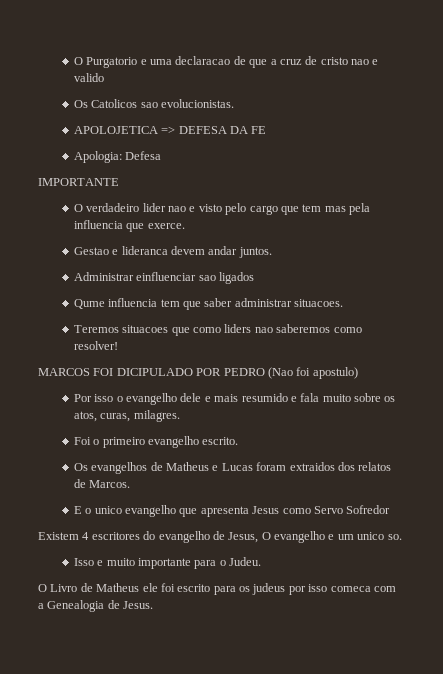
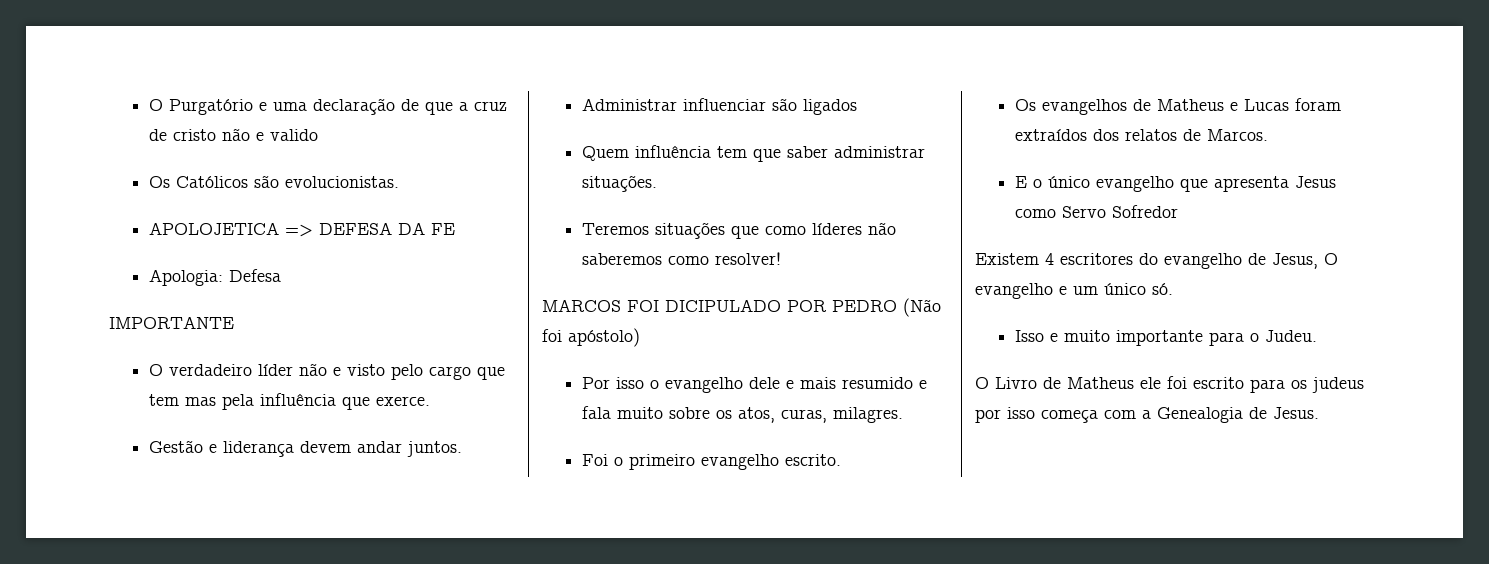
[73,57,138,68] O Purgatorio -> [148,99,253,115] O Purgatório
[175,56,231,65] declaracao -> [312,98,395,115] declaração
[351,59,370,65] nao -> [221,128,250,141] não
[91,99,158,108] Catolicos sao -> [175,175,279,188] Católicos são
[142,203,187,212] lider nao -> [257,363,327,376] líder não
[73,220,123,229] influencia -> [259,393,336,406] influência
[73,246,168,255] Gestao e lideranca -> [148,440,294,457] Gestão e liderança
[136,272,216,281] einfluenciar sao -> [682,98,797,111] influenciar são
[73,298,158,309] Qume influencia -> [581,145,711,161] Quem influência
[294,299,344,307] situacoes. -> [581,175,657,192] situações.
[122,325,169,333] situacoes -> [654,222,725,239] situações
[224,324,273,333] liders nao -> [811,222,896,235] líderes não
[267,367,358,379] (Nao foi apostulo) -> [903,298,941,317] [542,328,640,347] (Não foi apóstolo)
[289,462,335,471] extraidos -> [1014,129,1087,141] extraídos
[94,506,122,514] unico -> [1047,176,1090,188] único
[357,532,402,540] unico so. -> [1104,283,1173,295] único só.
[330,586,371,592] comeca -> [1041,410,1098,423] começa

